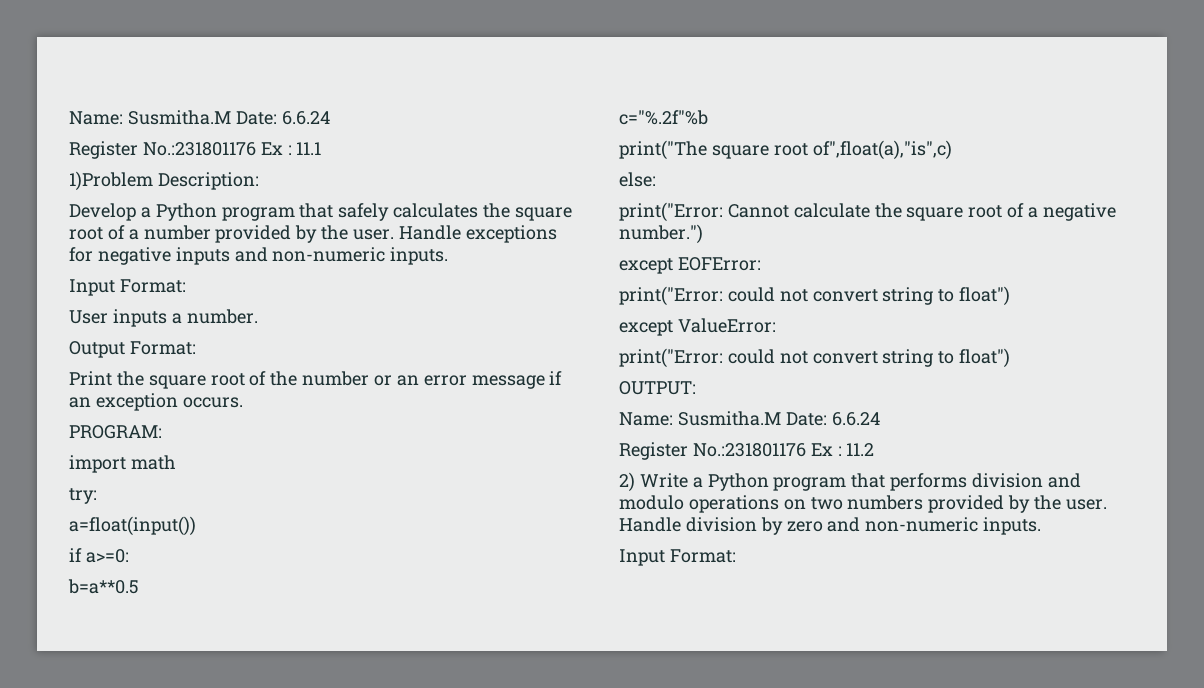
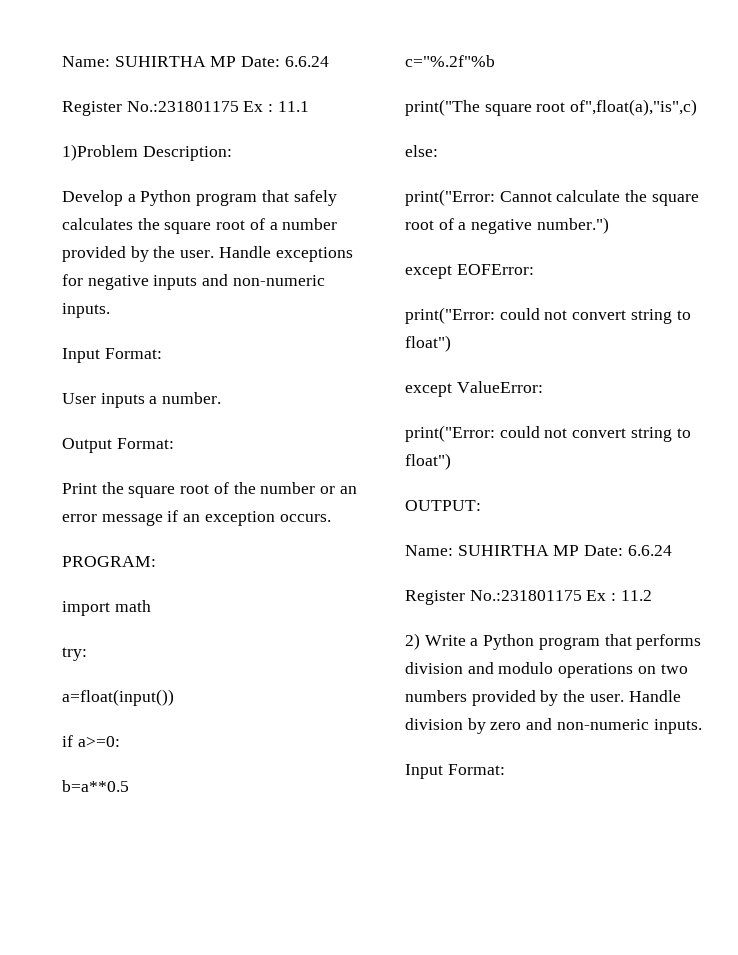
[69,110,330,125] [69,141,256,159] Name: Susmitha.M Date: 6.6.24 // Register No.:231801176 -> [62,56,329,67] [62,101,239,116] Name: SUHIRTHA MP Date: 6.6.24 // Register No.:231801175
[677,411,880,426] [619,442,806,460] Susmitha.M Date: 6.6.24 // Register No.:231801176 -> [457,545,672,556] [405,590,582,605] SUHIRTHA MP Date: 6.6.24 // Register No.:231801175

